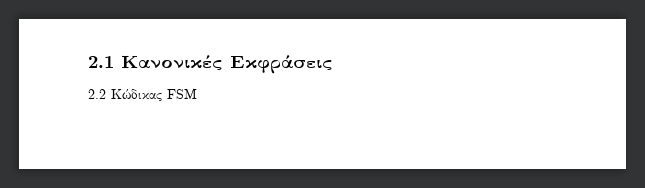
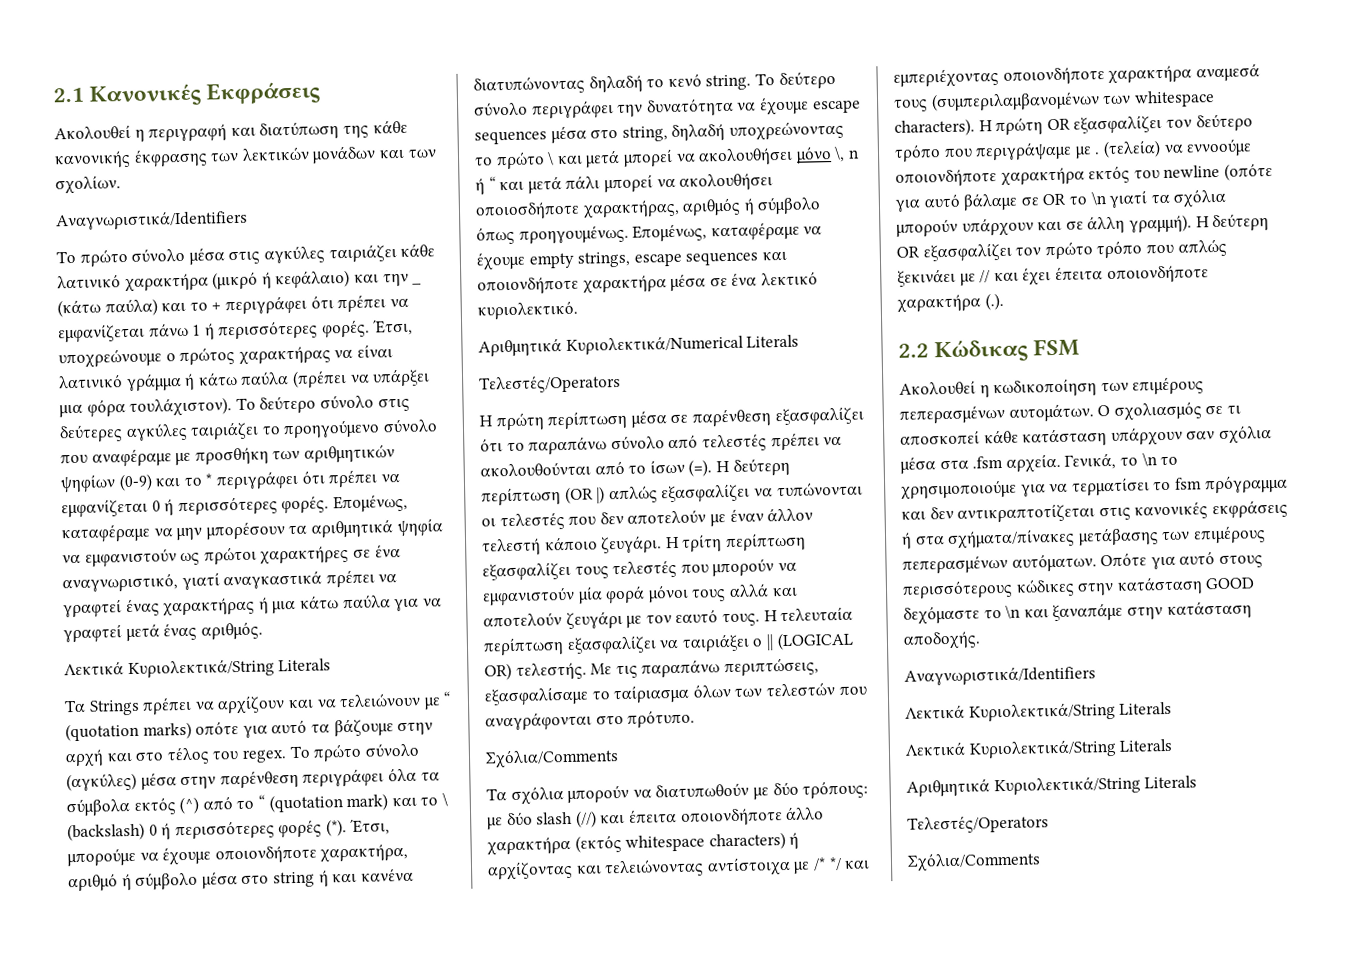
[88,88,197,101] 2.2 Κώδικας FSM -> [54,119,408,142] [54,145,437,169] [55,175,121,195] [55,209,248,231] [56,243,436,267] [57,269,423,293] [57,294,409,318] [58,318,413,343] [58,344,393,369] [58,368,431,392] [59,394,410,418] [59,418,438,443] [60,444,395,467] [60,469,400,493] [61,493,408,518] [61,518,443,543] [62,544,401,567] [62,569,398,593] [63,594,442,618] [63,621,263,643] [64,658,332,679] [64,691,452,716] [65,718,434,742] [65,742,419,768] [66,767,440,792] [66,792,448,817] [67,818,390,842] [67,843,409,867] [68,867,414,892] [473,70,836,95] [474,96,861,119] [474,120,844,145] [475,145,859,170] [475,173,774,195] [475,196,822,220] [476,221,823,245] [476,250,787,271] [477,271,818,295] [477,300,578,320] [478,334,800,357] [479,373,621,394] [479,406,864,431] [480,432,843,455] [480,457,790,478] [481,481,863,506] [481,507,814,531] [482,532,806,556] [482,558,797,581] [482,583,798,606] [483,606,854,630] [483,631,854,656] [484,657,819,681] [484,682,867,706] [485,709,696,731] [485,748,619,769] [486,780,869,806] [487,806,825,830] [487,832,800,856] [487,856,871,881] [893,63,1260,88] [894,90,1215,112] [894,113,1253,137] [894,138,1253,162] [895,162,1273,187] [895,188,1228,212] [896,213,1270,237] [896,238,1227,262] [897,265,1209,287] [897,292,1004,313] [898,338,1081,363] [899,376,1205,398] [899,401,1241,424] [900,425,1272,447] [900,452,1179,474] [901,474,1288,500] [901,499,1288,523] [901,525,1266,549] [902,551,1263,574] [902,576,1256,599] [903,600,1252,625] [903,631,981,650] [904,665,1096,686] [905,701,1173,722] [905,738,1174,759] [906,775,1198,797] [907,814,1049,834] [907,851,1041,872] Ακολουθεί η περιγραφή και διατύπωση της κάθε κανονικής έκφρασης των λεκτικών μονάδων και των σχολίων. // Αναγνωριστικά/Identifiers // Το πρώτο σύνολο μέσα στις αγκύλες ταιριάζει κάθε λατινικό χαρακτήρα (μικρό ή κεφάλαιο) και την _ (κάτω παύλα) και το + περιγράφει ότι πρέπει να εμφανίζεται πάνω 1 ή περισσότερες φορές. Έτσι, υποχρεώνουμε ο πρώτος χαρακτήρας να είναι λατινικό γράμμα ή κάτω παύλα (πρέπει να υπάρξει μια φόρα τουλάχιστον). Το δεύτερο σύνολο στις δεύτερες αγκύλες ταιριάζει το προηγούμενο σύνολο που αναφέραμε με προσθήκη των αριθμητικών ψηφίων (0-9) και το * περιγράφει ότι πρέπει να εμφανίζεται 0 ή περισσότερες φορές. Επομένως, καταφέραμε να μην μπορέσουν τα αριθμητικά ψηφία να εμφανιστούν ως πρώτοι χαρακτήρες σε ένα αναγνωριστικό, γιατί αναγκαστικά πρέπει να γραφτεί ένας χαρακτήρας ή μια κάτω παύλα για να γραφτεί μετά ένας αριθμός. // Λεκτικά Κυριολεκτικά/String Literals // Τα Strings πρέπει να αρχίζουν και να τελειώνουν με “ (quotation marks) οπότε για αυτό τα βάζουμε στην αρχή και στο τέλος του regex. To πρώτο σύνολο (αγκύλες) μέσα στην παρένθεση περιγράφει όλα τα σύμβολα εκτός (^) από το “ (quotation mark) και τo \ (backslash) 0 ή περισσότερες φορές (*). Έτσι, μπορούμε να έχουμε οποιονδήποτε χαρακτήρα, αριθμό ή σύμβολο μέσα στο string ή και κανένα διατυπώνοντας δηλαδή το κενό string. Το δεύτερο σύνολο περιγράφει την δυνατότητα να έχουμε escape sequences μέσα στο string, δηλαδή υποχρεώνοντας το πρώτο \ και μετά μπορεί να ακολουθήσει μόνο \, n ή “ και μετά πάλι μπορεί να ακολουθήσει οποιοσδήποτε χαρακτήρας, αριθμός ή σύμβολο όπως προηγουμένως. Επομένως, καταφέραμε να έχουμε empty strings, escape sequences και οποιονδήποτε χαρακτήρα μέσα σε ένα λεκτικό κυριολεκτικό. // Αριθμητικά Κυριολεκτικά/Numerical Literals // Τελεστές/Operators // Η πρώτη περίπτωση μέσα σε παρένθεση εξασφαλίζει ότι το παραπάνω σύνολο από τελεστές πρέπει να ακολουθούνται από το ίσων (=). Η δεύτερη περίπτωση (OR |) απλώς εξασφαλίζει να τυπώνονται οι τελεστές που δεν αποτελούν με έναν άλλον τελεστή κάποιο ζευγάρι. Η τρίτη περίπτωση εξασφαλίζει τους τελεστές που μπορούν να εμφανιστούν μία φορά μόνοι τους αλλά και αποτελούν ζευγάρι με τον εαυτό τους. Η τελευταία περίπτωση εξασφαλίζει να ταιριάξει ο || (LOGICAL OR) τελεστής. Με τις παραπάνω περιπτώσεις, εξασφαλίσαμε το ταίριασμα όλων των τελεστών που αναγράφονται στο πρότυπο. // Σχόλια/Comments // Τα σχόλια μπορούν να διατυπωθούν με δύο τρόπους: με δύο slash (//) και έπειτα οποιονδήποτε άλλο χαρακτήρα (εκτός whitespace characters) ή αρχίζοντας και τελειώνοντας αντίστοιχα με /* */ και εμπεριέχοντας οποιονδήποτε χαρακτήρα αναμεσά τους (συμπεριλαμβανομένων των whitespace characters). H πρώτη OR εξασφαλίζει τον δεύτερο τρόπο που περιγράψαμε με . (τελεία) να εννοούμε οποιονδήποτε χαρακτήρα εκτός του newline (οπότε για αυτό βάλαμε σε OR το \n γιατί τα σχόλια μπορούν υπάρχουν και σε άλλη γραμμή). Η δεύτερη OR εξασφαλίζει τον πρώτο τρόπο που απλώς ξεκινάει με // και έχει έπειτα οποιονδήποτε χαρακτήρα (.). // 2.2 Κώδικας FSM // Ακολουθεί η κωδικοποίηση των επιμέρους πεπερασμένων αυτομάτων. Ο σχολιασμός σε τι αποσκοπεί κάθε κατάσταση υπάρχουν σαν σχόλια μέσα στα .fsm αρχεία. Γενικά, το \n το χρησιμοποιούμε για να τερματίσει το fsm πρόγραμμα και δεν αντικραπτοτίζεται στις κανονικές εκφράσεις ή στα σχήματα/πίνακες μετάβασης των επιμέρους πεπερασμένων αυτόματων. Οπότε για αυτό στους περισσότερους κώδικες στην κατάσταση GOOD δεχόμαστε το \n και ξαναπάμε στην κατάσταση αποδοχής. // Αναγνωριστικά/Identifiers // Λεκτικά Κυριολεκτικά/String Literals // Λεκτικά Κυριολεκτικά/String Literals // Αριθμητικά Κυριολεκτικά/String Literals // Τελεστές/Operators // Σχόλια/Comments

